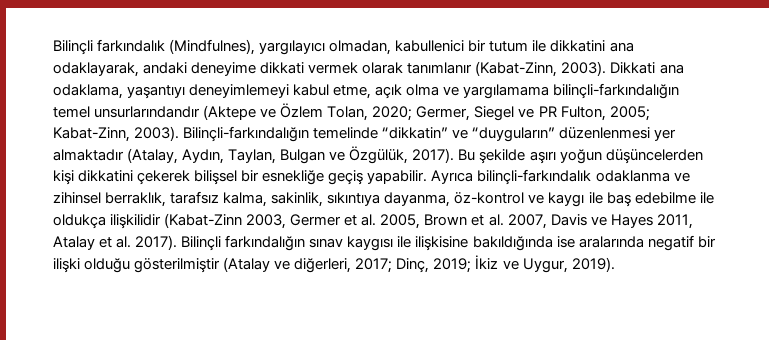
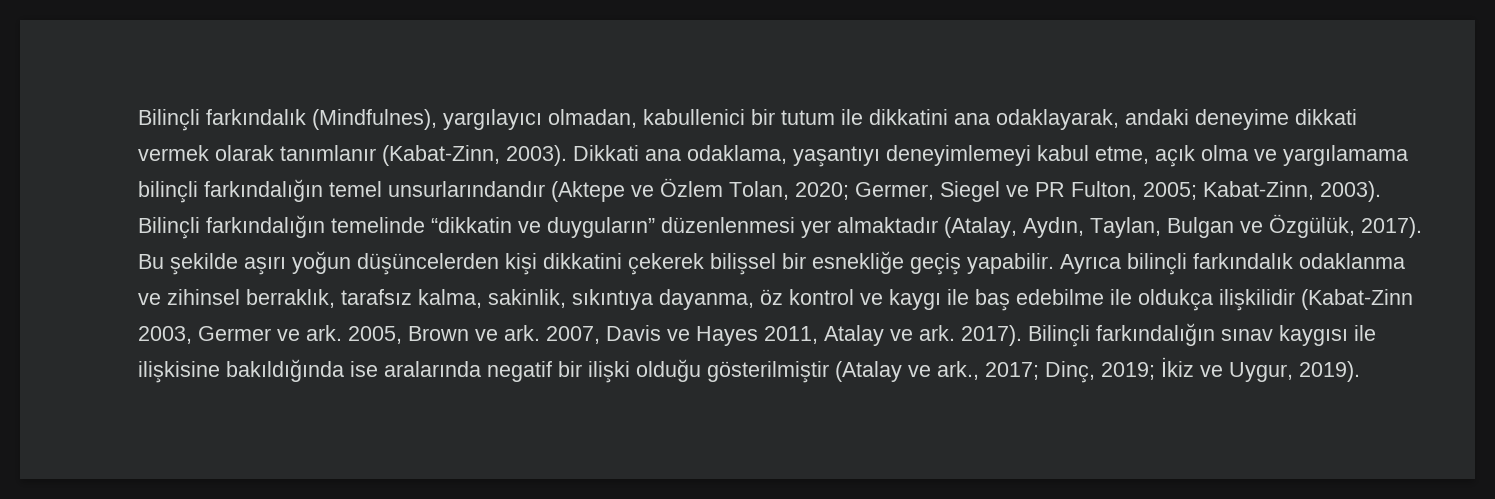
[553,83,680,99] bilinçli-farkındalığın -> [138,179,323,203] bilinçli farkındalığın
[183,126,556,142] Bilinçli-farkındalığın temelinde “dikkatin” ve “duyguların” -> [138,215,655,239] Bilinçli farkındalığın temelinde “dikkatin ve duyguların”
[477,169,592,185] bilinçli-farkındalık -> [1127,253,1293,275] bilinçli farkındalık
[454,192,525,204] öz-kontrol -> [760,289,854,305] öz kontrol
[344,214,504,229] et al. 2005, Brown et al. -> [277,325,540,344] ve ark. 2005, Brown ve ark.
[99,236,132,248] et al. -> [890,325,955,341] ve ark.
[294,258,352,273] diğerleri, -> [937,361,979,380] ark.,

